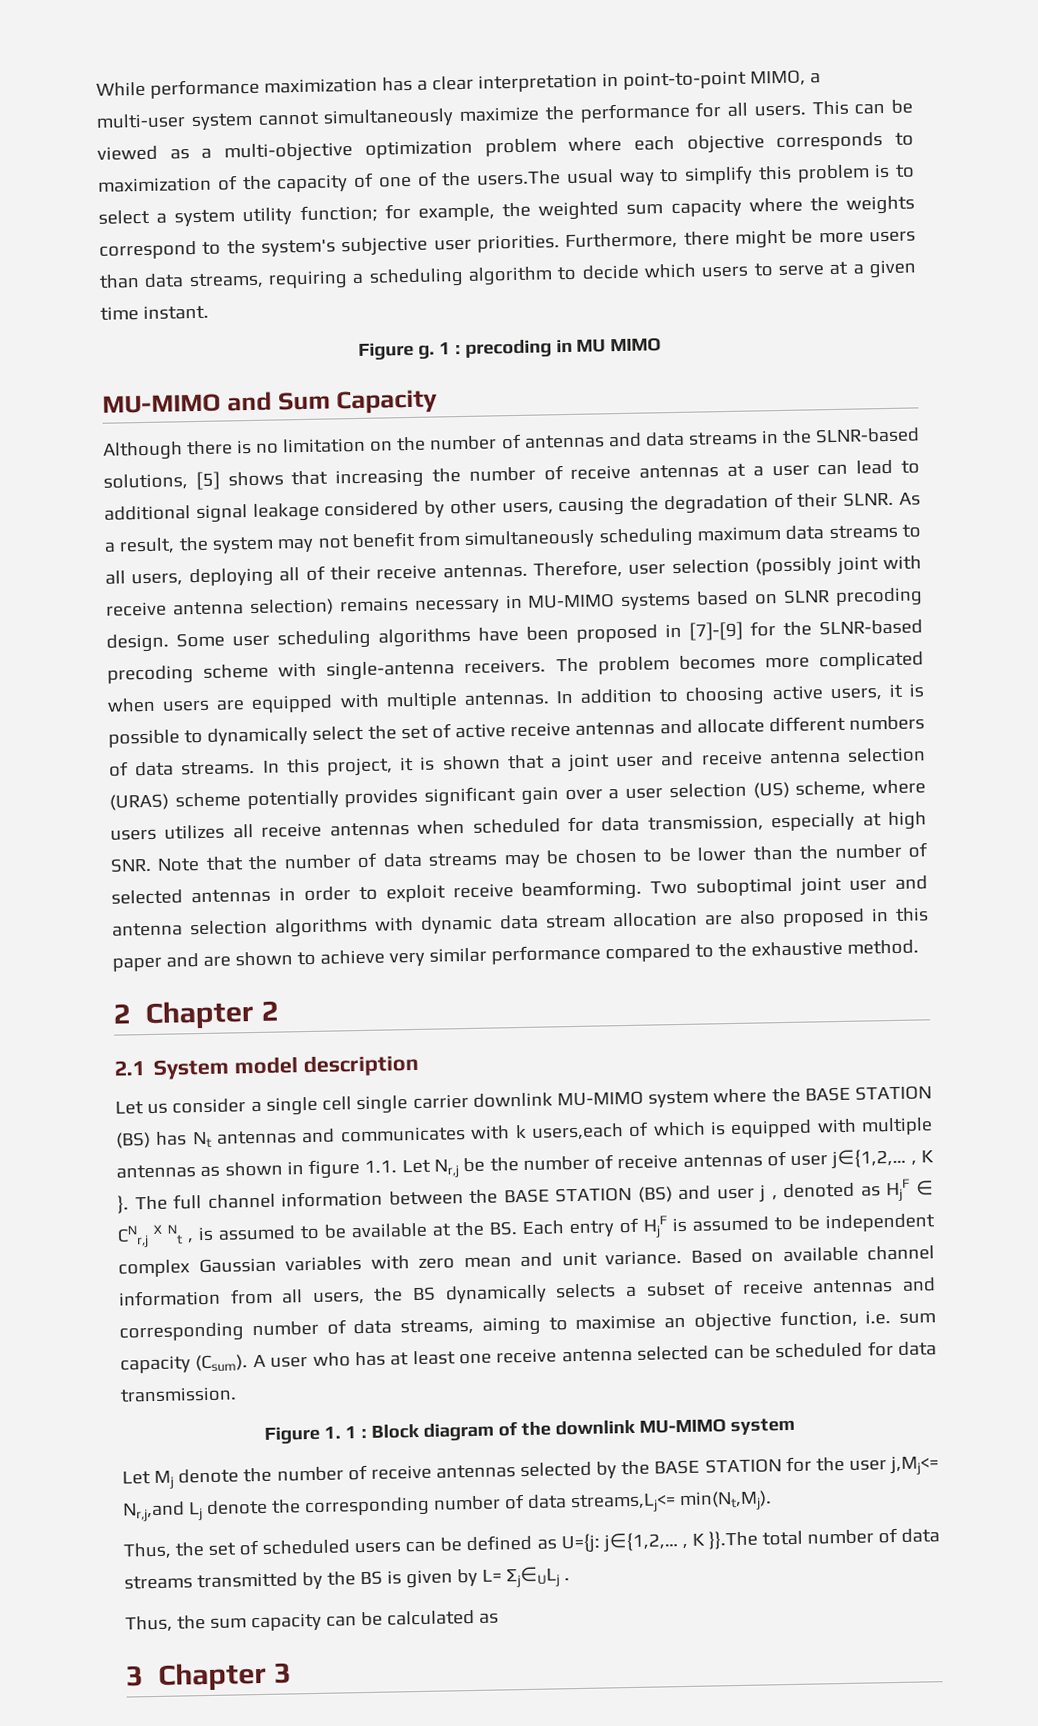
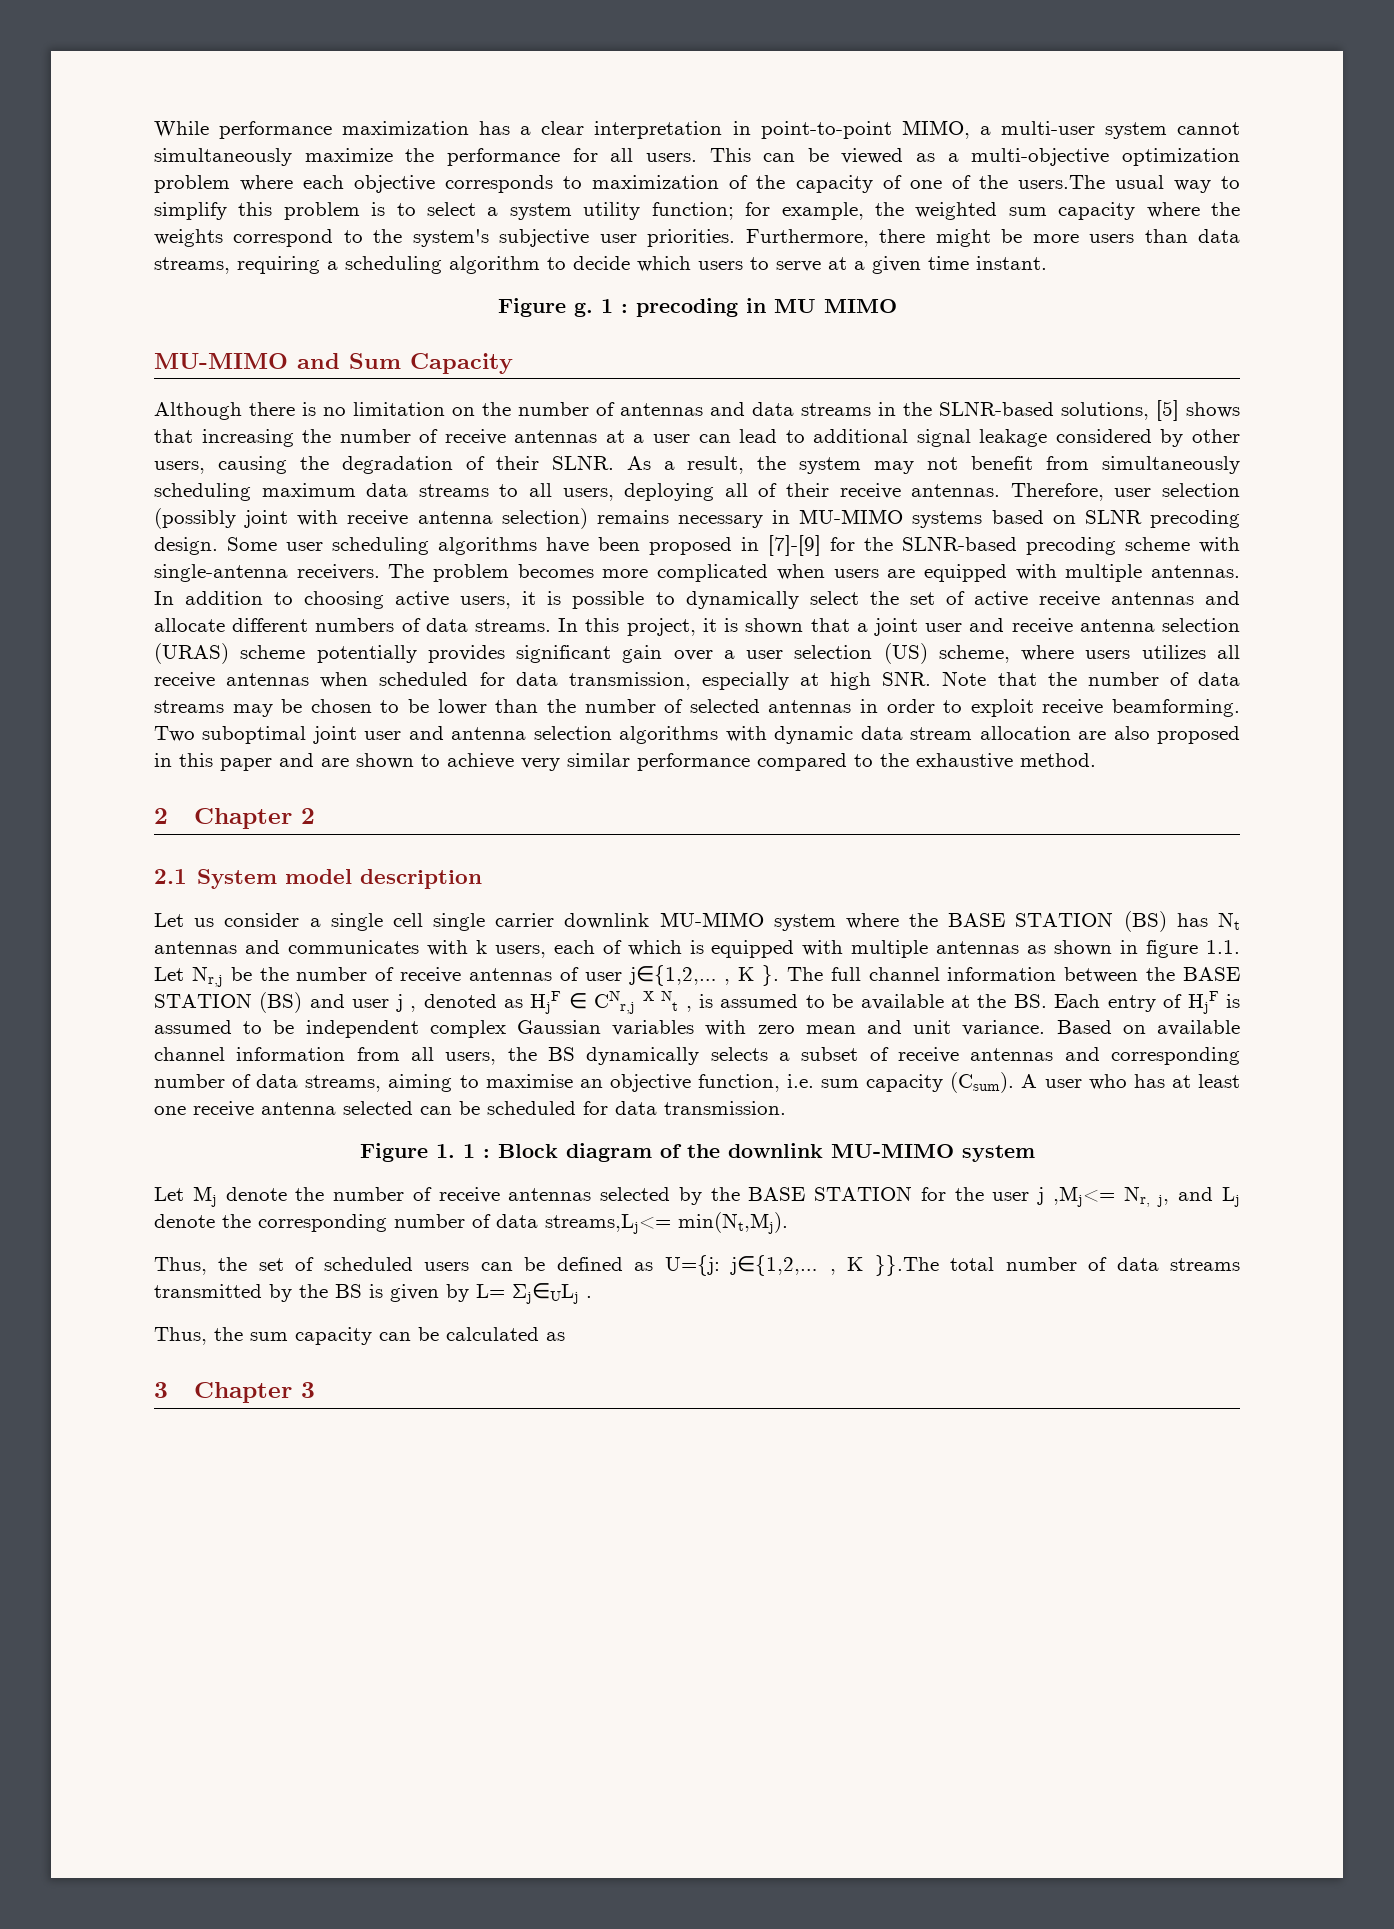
[530,1123,624,1141] users,each -> [494,940,595,958] users, each
[890,1455,939,1476] [122,1501,185,1522] j,Mj<= Nr,j,and -> [1037,1186,1214,1207] j ,Mj<= Nr, j, and

